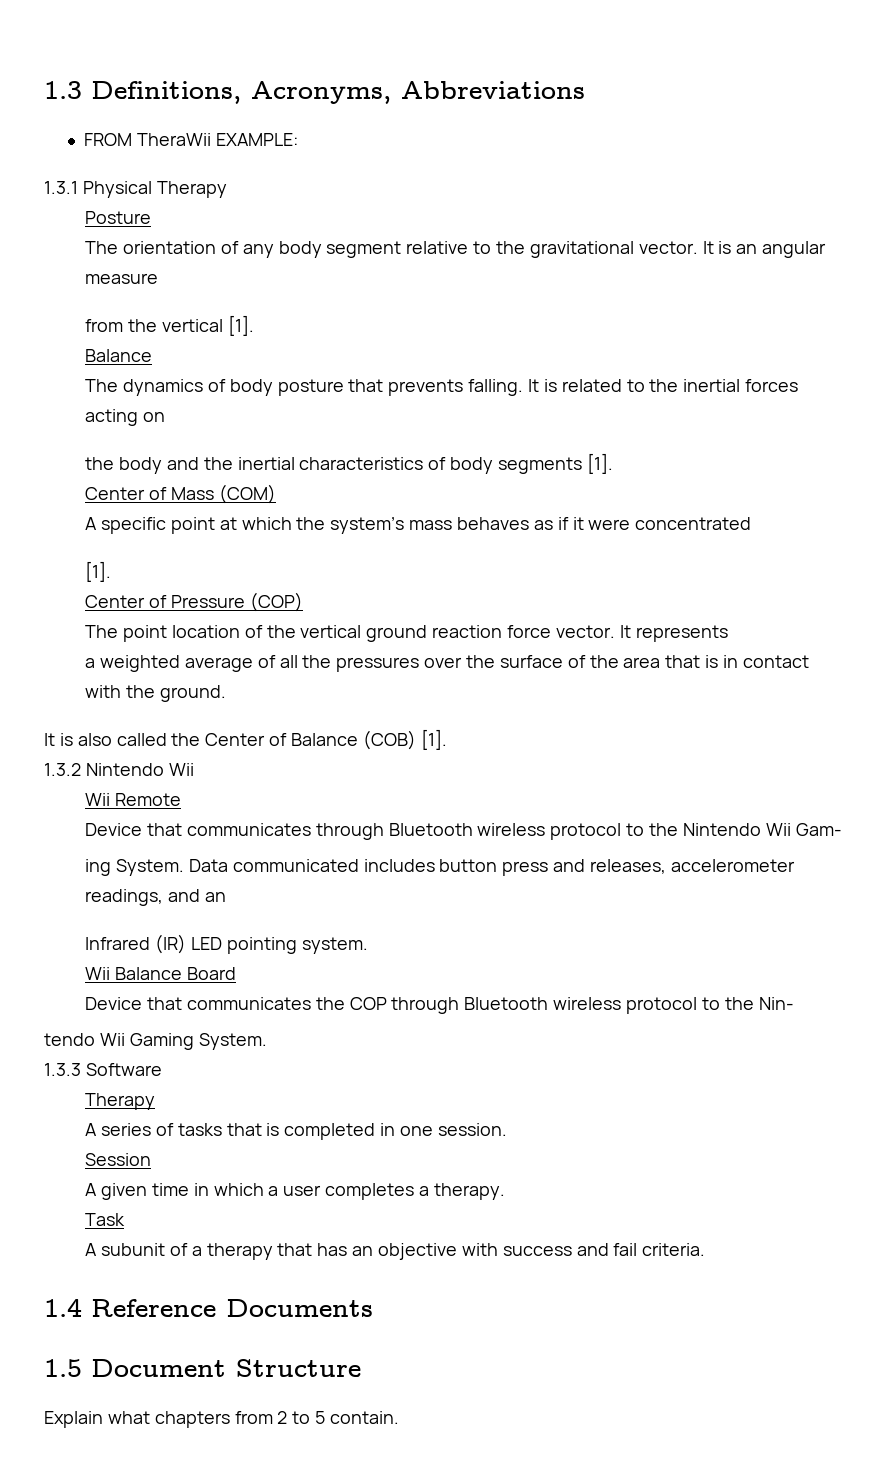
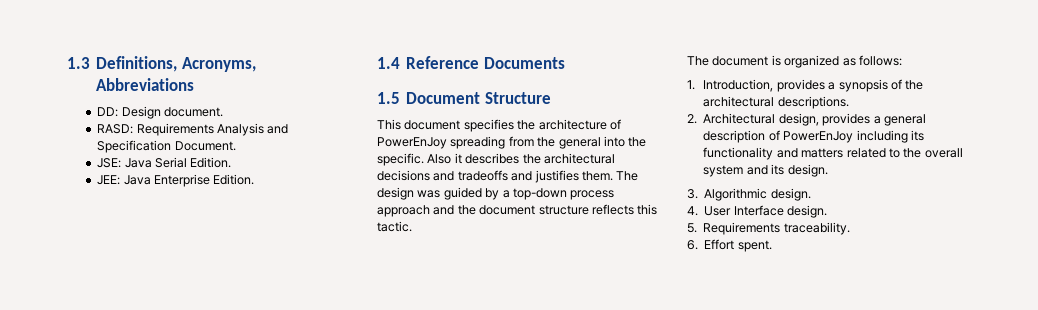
[84,133,299,146] [44,181,227,198] [85,211,152,224] [85,241,827,258] [85,273,159,284] [85,315,254,336] [85,349,153,362] [85,379,799,396] [85,409,165,426] [85,453,613,474] [85,484,276,504] [85,517,752,534] [85,561,112,582] [85,592,303,612] [85,625,728,642] [85,655,809,672] [85,685,226,702] [44,729,447,750] [44,763,194,776] [85,793,181,806] [85,823,842,840] [85,859,795,876] [85,889,226,906] [85,934,368,954] [85,967,236,980] [85,997,794,1014] [44,1033,267,1050] [44,1063,162,1076] [85,1093,156,1110] [85,1123,507,1140] [85,1153,152,1166] [85,1183,505,1200] [85,1213,126,1226] [85,1243,706,1260] FROM TheraWii EXAMPLE: // 1.3.1 Physical Therapy // Posture // The orientation of any body segment relative to the gravitational vector. It is an angular measure // from the vertical [1]. // Balance // The dynamics of body posture that prevents falling. It is related to the inertial forces acting on // the body and the inertial characteristics of body segments [1]. // Center of Mass (COM) // A specific point at which the system’s mass behaves as if it were concentrated // [1]. // Center of Pressure (COP) // The point location of the vertical ground reaction force vector. It represents // a weighted average of all the pressures over the surface of the area that is in contact with the ground. // It is also called the Center of Balance (COB) [1]. // 1.3.2 Nintendo Wii // Wii Remote // Device that communicates through Bluetooth wireless protocol to the Nintendo Wii Gam- // ing System. Data communicated includes button press and releases, accelerometer readings, and an // Infrared (IR) LED pointing system. // Wii Balance Board // Device that communicates the COP through Bluetooth wireless protocol to the Nin- // tendo Wii Gaming System. // 1.3.3 Software // Therapy // A series of tasks that is completed in one session. // Session // A given time in which a user completes a therapy. // Task // A subunit of a therapy that has an objective with success and fail criteria. -> [97,106,223,119] [97,123,289,136] [97,140,236,153] [97,157,232,168] [97,174,255,187] DD: Design document. // RASD: Requirements Analysis and Specification Document. // JSE: Java Serial Edition. // JEE: Java Enterprise Edition.
[44,1411,400,1428] Explain what chapters from 2 to 5 contain. -> [377,119,621,132] [377,136,647,149] [377,153,615,166] [377,170,639,183] [377,187,615,200] [377,204,658,217] [377,221,412,232] [687,55,902,68] [687,79,924,92] [703,96,849,109] [687,113,926,126] [703,130,924,143] [703,147,963,160] [703,164,828,177] [687,188,811,201] [687,205,827,218] [687,222,850,235] [687,239,772,252] This document specifies the architecture of PowerEnJoy spreading from the general into the specific. Also it describes the architectural decisions and tradeoffs and justifies them. The design was guided by a top-down process approach and the document structure reflects this tactic. // The document is organized as follows: // 1. Introduction, provides a synopsis of the architectural descriptions. // 2. Architectural design, provides a general description of PowerEnJoy including its functionality and matters related to the overall system and its design. // 3. Algorithmic design. // 4. User Interface design. // 5. Requirements traceability. // 6. Effort spent.

